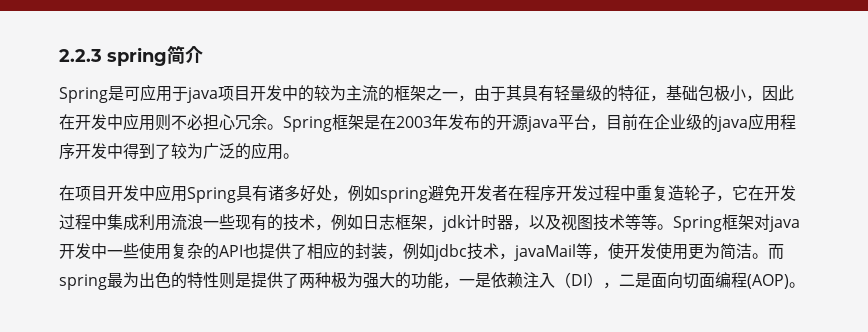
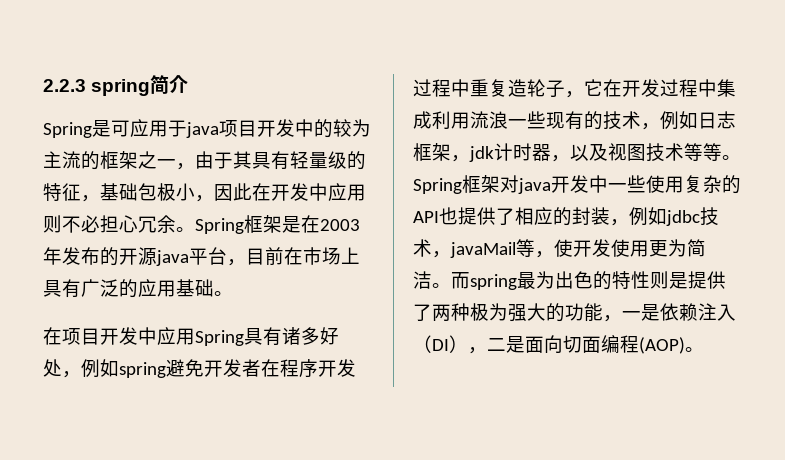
[654,113,796,132] [59,143,203,160] 企业级的java应用程序开发中得到了较为 -> [303,247,360,265] [43,279,81,298] 市场上具有
(283, 152) none -> [176,279,214,297] 基础

